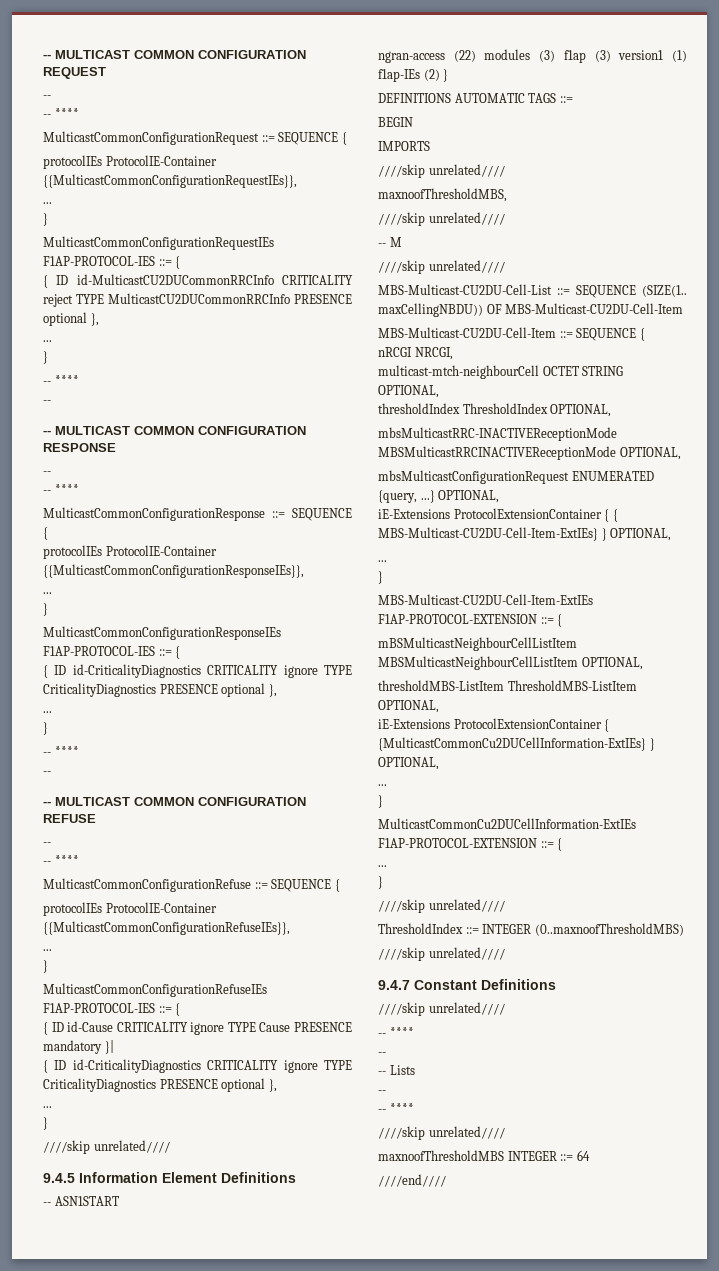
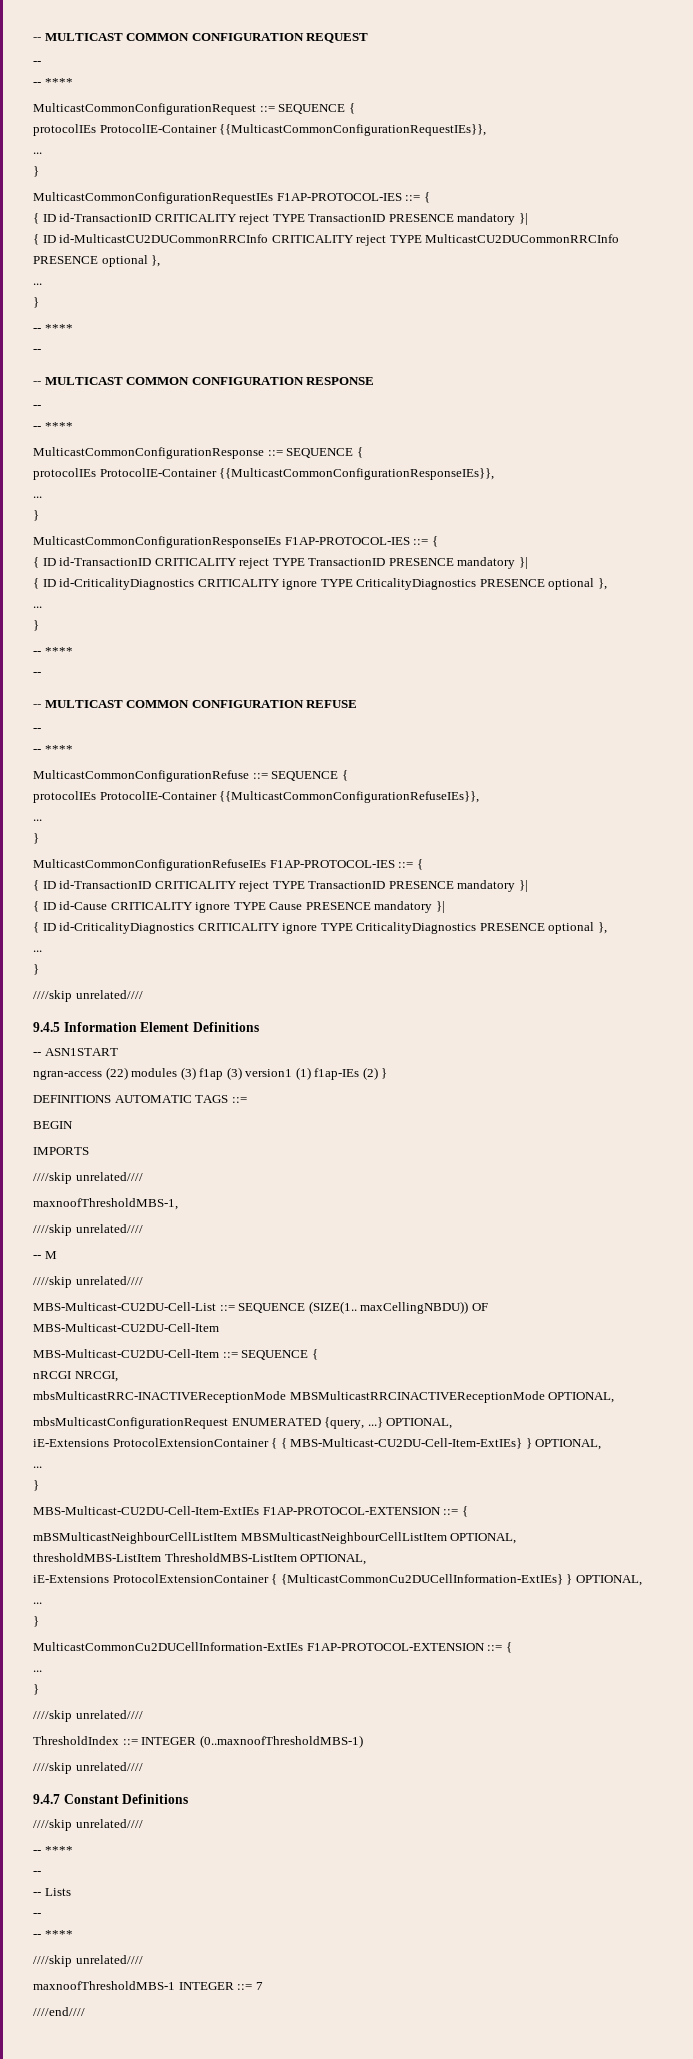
(181, 262) none -> [33,213,528,225] // { ID id-TransactionID CRITICALITY reject TYPE TransactionID PRESENCE mandatory }|
(181, 652) none -> [33,557,528,569] // { ID id-TransactionID CRITICALITY reject TYPE TransactionID PRESENCE mandatory }|
(181, 1009) none -> [33,880,528,892] // { ID id-TransactionID CRITICALITY reject TYPE TransactionID PRESENCE mandatory }|
[378,188,507,202] maxnoofThresholdMBS, -> [33,1198,178,1210] maxnoofThresholdMBS-1,
[378,365,624,379] [378,385,439,398] [378,403,612,417] // multicast-mtch-neighbourCell OCTET STRING OPTIONAL, // thresholdIndex ThresholdIndex OPTIONAL, -> (118, 1376) none
[534,923,684,936] (0..maxnoofThresholdMBS) -> [199,1735,363,1748] (0..maxnoofThresholdMBS-1)
[378,1150,504,1161] maxnoofThresholdMBS -> [33,1981,175,1990] maxnoofThresholdMBS-1
[576,1150,590,1161] 64 -> [255,1982,263,1990] 7

